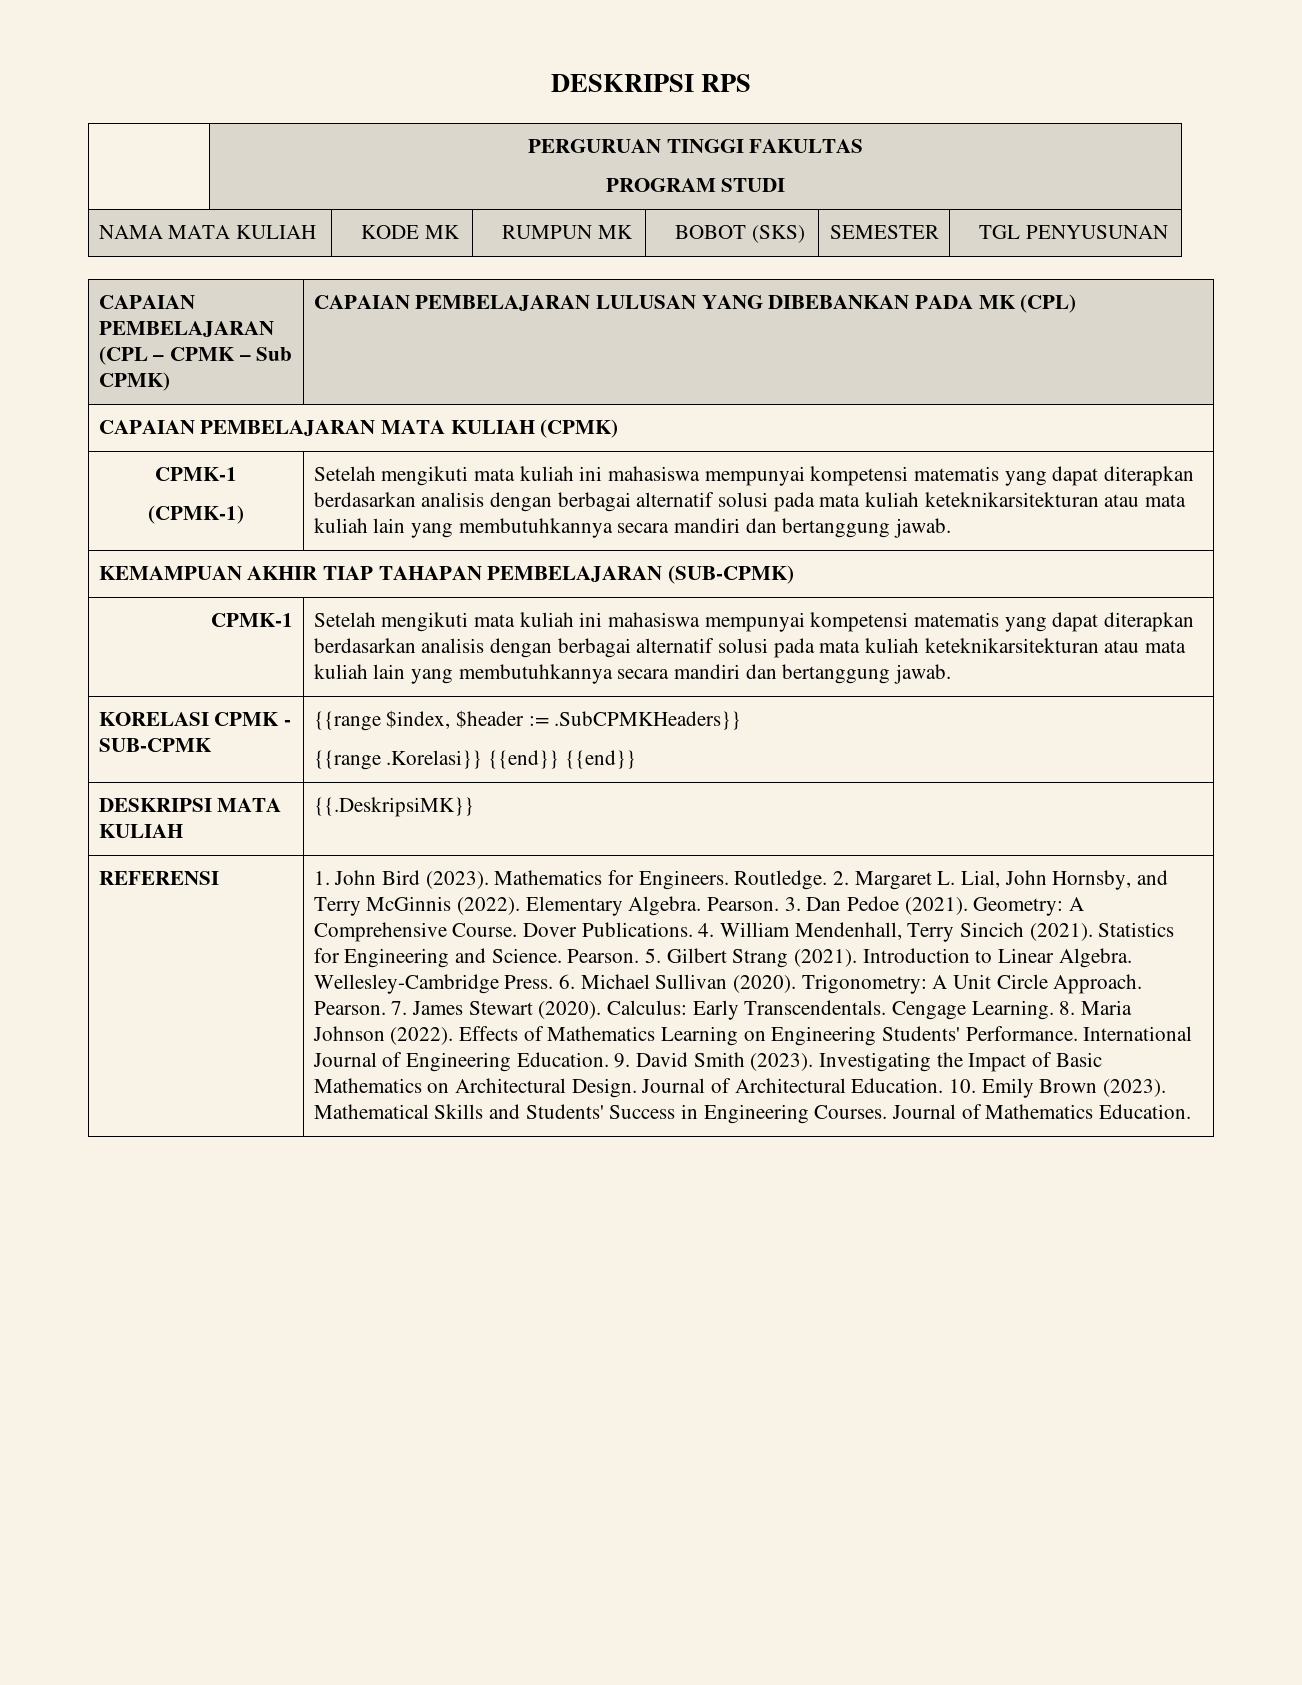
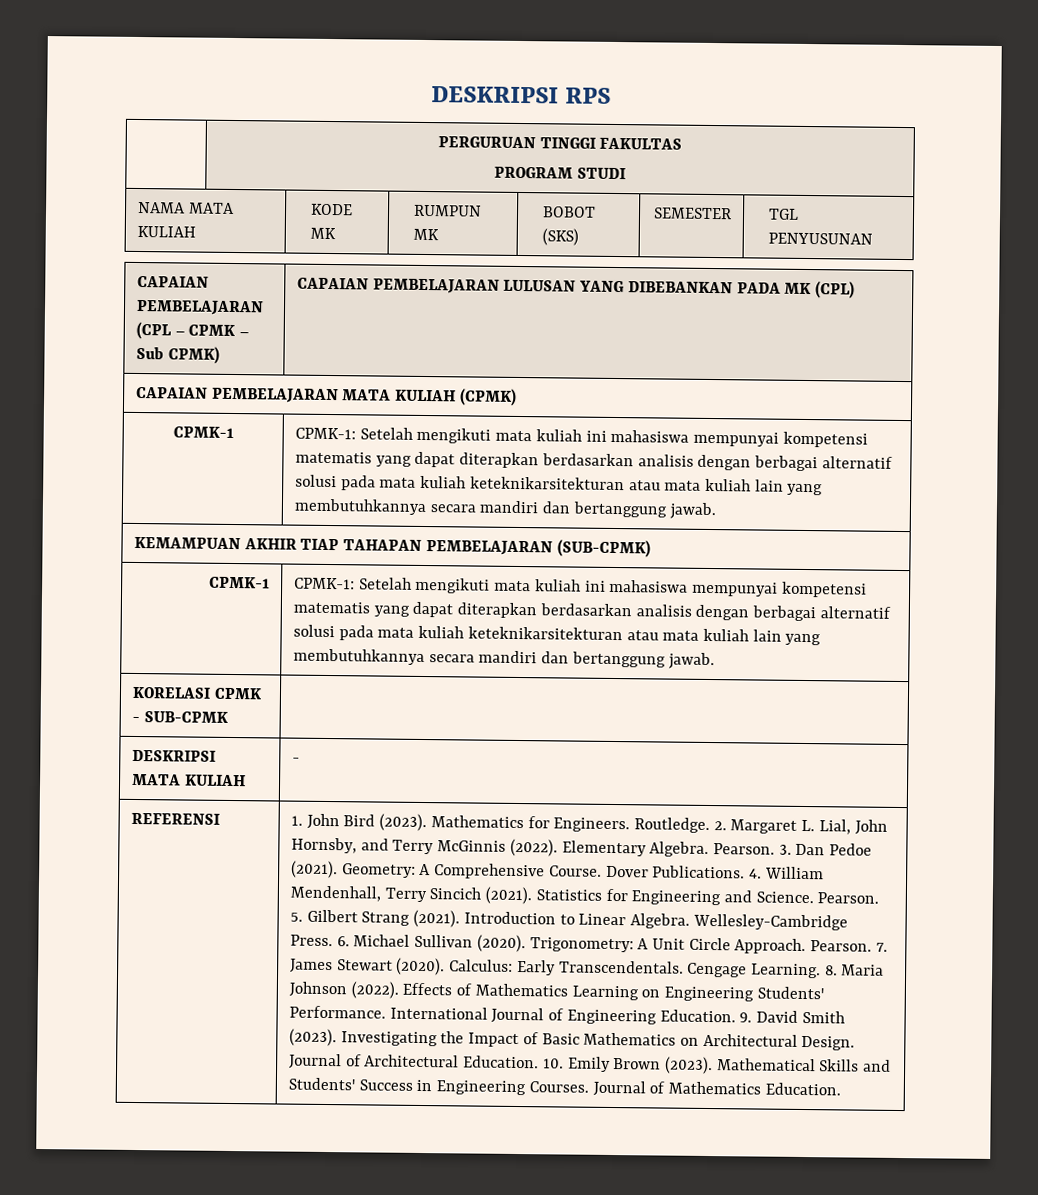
[148,505,244,524] // (CPMK-1) | -> [294,427,356,440] | CPMK-1:
(294, 620) none -> [293,577,355,590] CPMK-1:
[313,710,742,731] [313,750,636,770] {{range $index, $header := .SubCPMKHeaders}} // {{range .Korelasi}} {{end}} {{end}} -> (228, 717) none
[313,797,474,817] {{.DeskripsiMK}} -> [291,757,300,763] -

